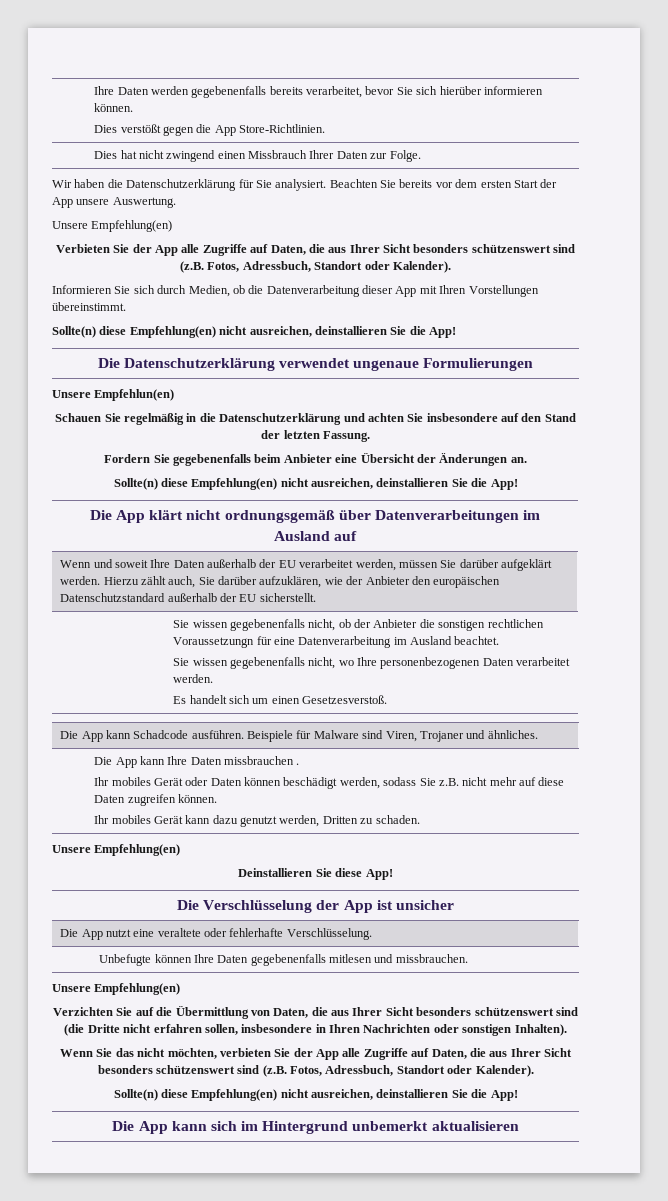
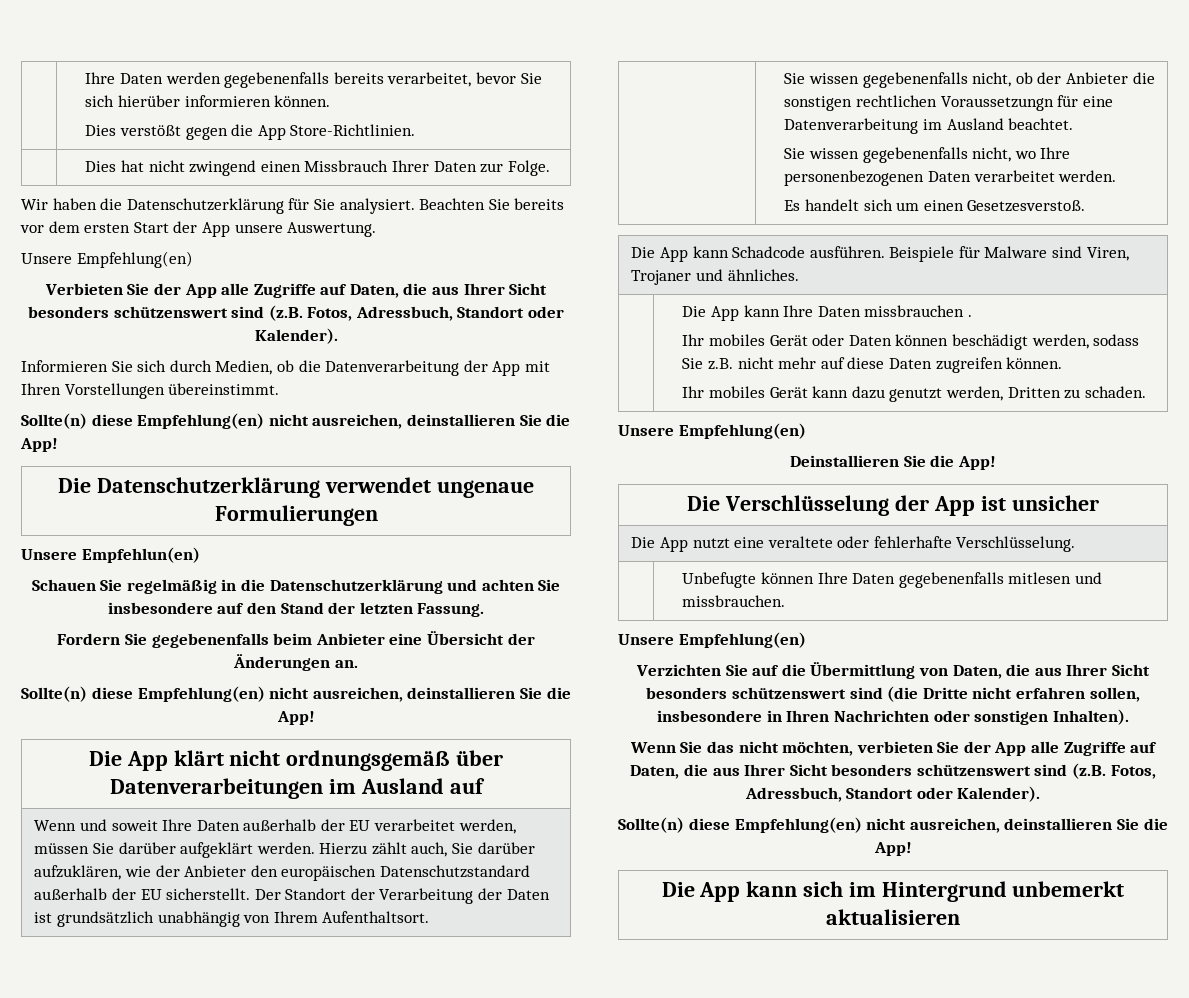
[362,285,393,294] dieser -> [463,360,488,372] der
(316, 597) none -> [254,888,550,904] [34,911,430,927] Der Standort der Verarbeitung der Daten ist grundsätzlich unabhängig von Ihrem Aufenthaltsort.
[335,868,363,877] diese -> [930,455,955,467] die

